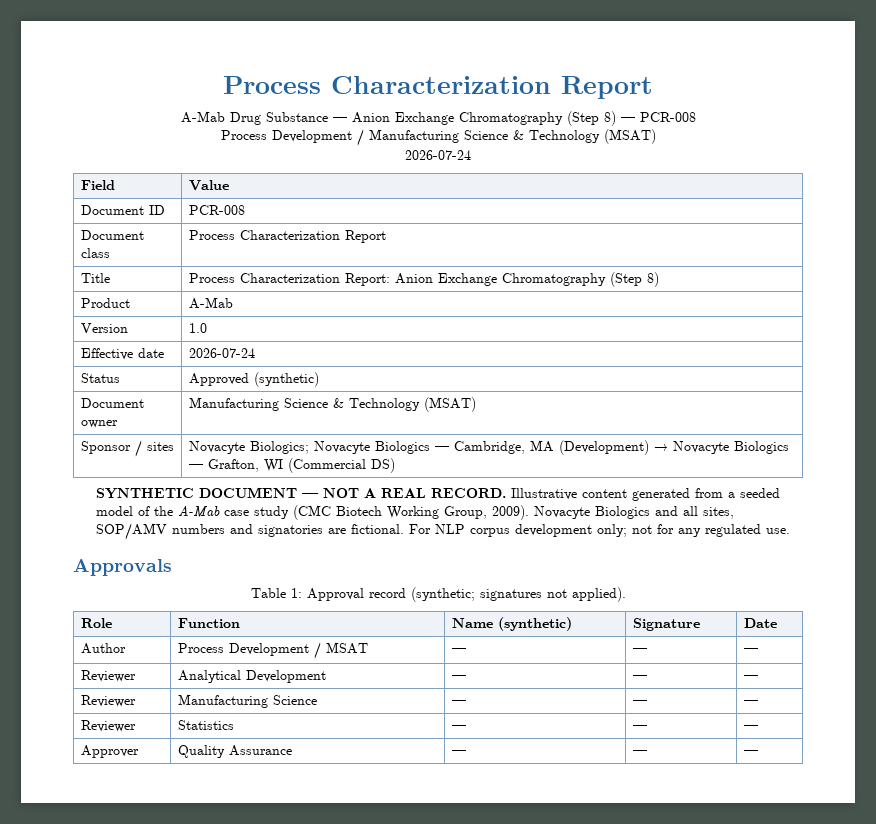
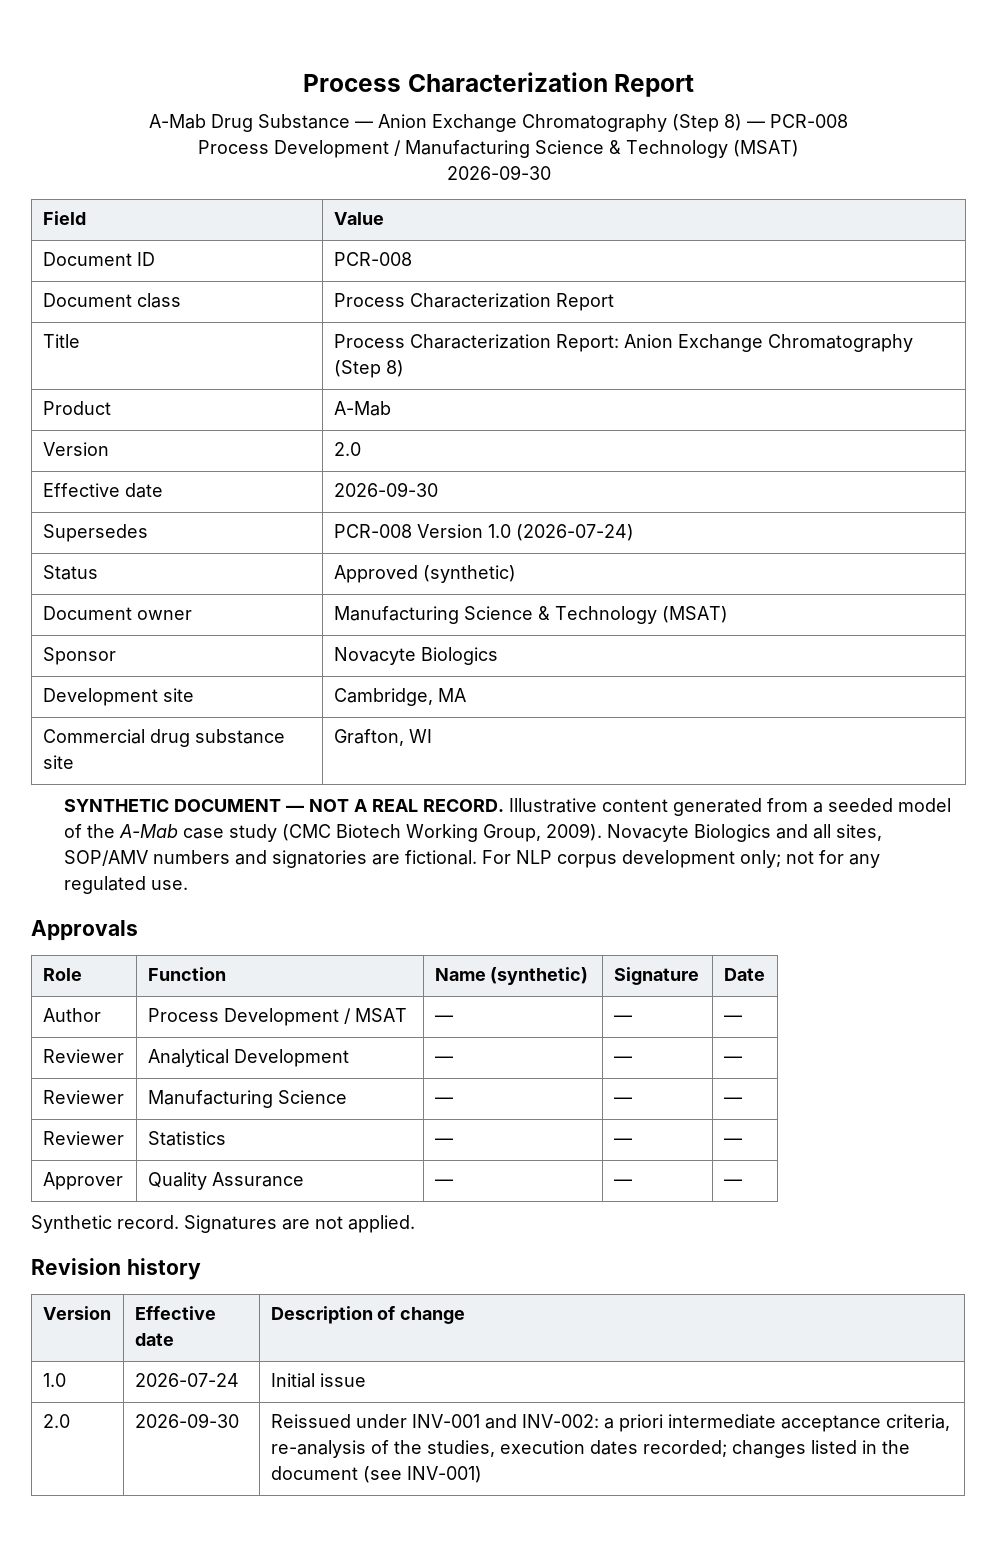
[405,150,471,160] 2026-07-24 -> [446,165,551,180] 2026-09-30
[188,323,207,333] [80,348,164,360] [188,348,255,358] 1.0 // Effective date | 2026-07-24 -> [333,442,361,456] [42,483,163,498] [333,482,438,497] [42,524,148,542] [333,524,634,541] 2.0 // Effective date | 2026-09-30 // Supersedes | PCR-008 Version 1.0 (2026-07-24)
[134,440,174,457] [188,441,449,454] / sites | Novacyte Biologics; Novacyte Biologics — -> [333,647,498,665] [42,688,194,706] | Novacyte Biologics // Development site |
[558,440,789,455] [188,464,203,469] (Development) → Novacyte Biologics — -> [42,729,285,747] [42,755,74,769] // Commercial drug substance site |
[287,458,395,473] (Commercial DS) -> (432, 736) none
[250,587,626,602] // Table 1: Approval record (synthetic; signatures not applied). -> (138, 930) none
(758, 752) none -> [31,1215,415,1233] [31,1258,201,1280] [42,1306,111,1320] [134,1306,216,1320] [134,1333,174,1346] [270,1306,466,1324] [42,1373,66,1387] [134,1373,239,1387] [270,1373,366,1388] [42,1414,70,1428] [134,1413,239,1428] [270,1414,950,1432] [270,1440,910,1458] [270,1466,482,1483] // Synthetic record. Signatures are not applied. // Revision history // Version | Effective date | Description of change // 1.0 | 2026-07-24 | Initial issue // 2.0 | 2026-09-30 | Reissued under INV-001 and INV-002: a priori intermediate acceptance criteria, re-analysis of the studies, execution dates recorded; changes listed in the document (see INV-001)

